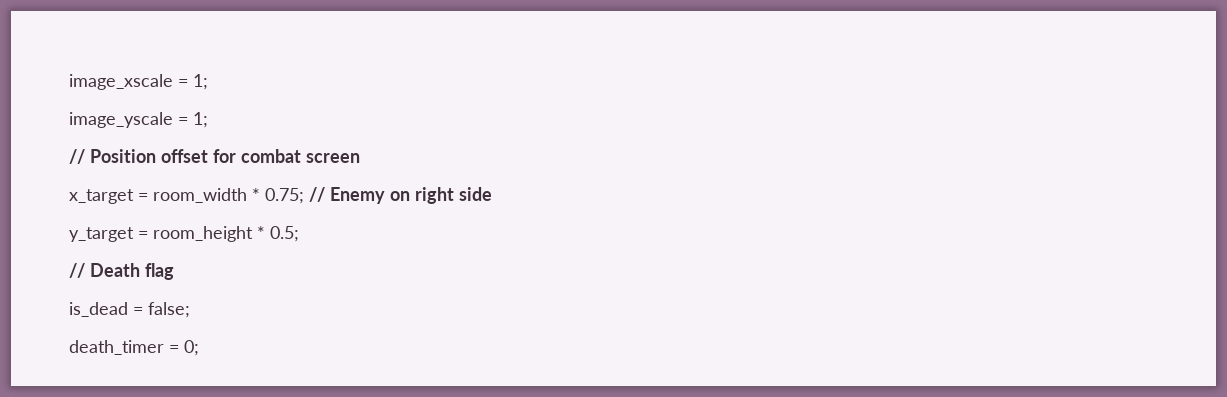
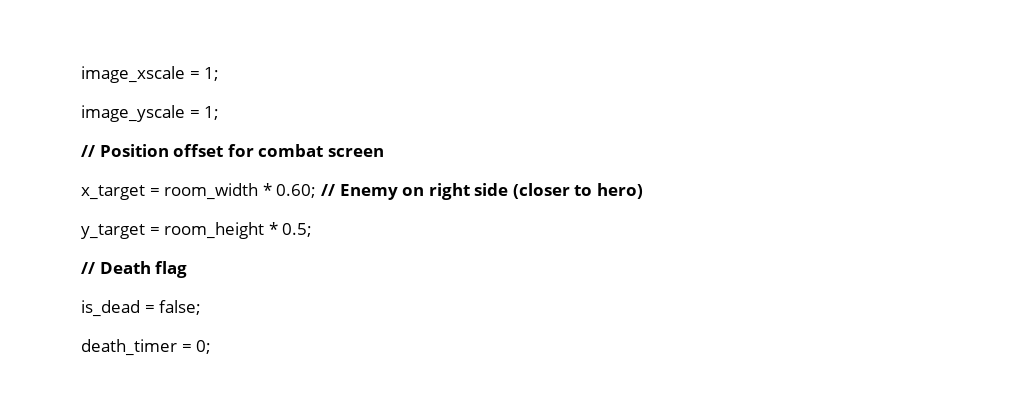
[265,188,304,204] 0.75; -> [276,184,317,198] 0.60;
(492, 194) none -> [512,183,644,199] (closer to hero)

